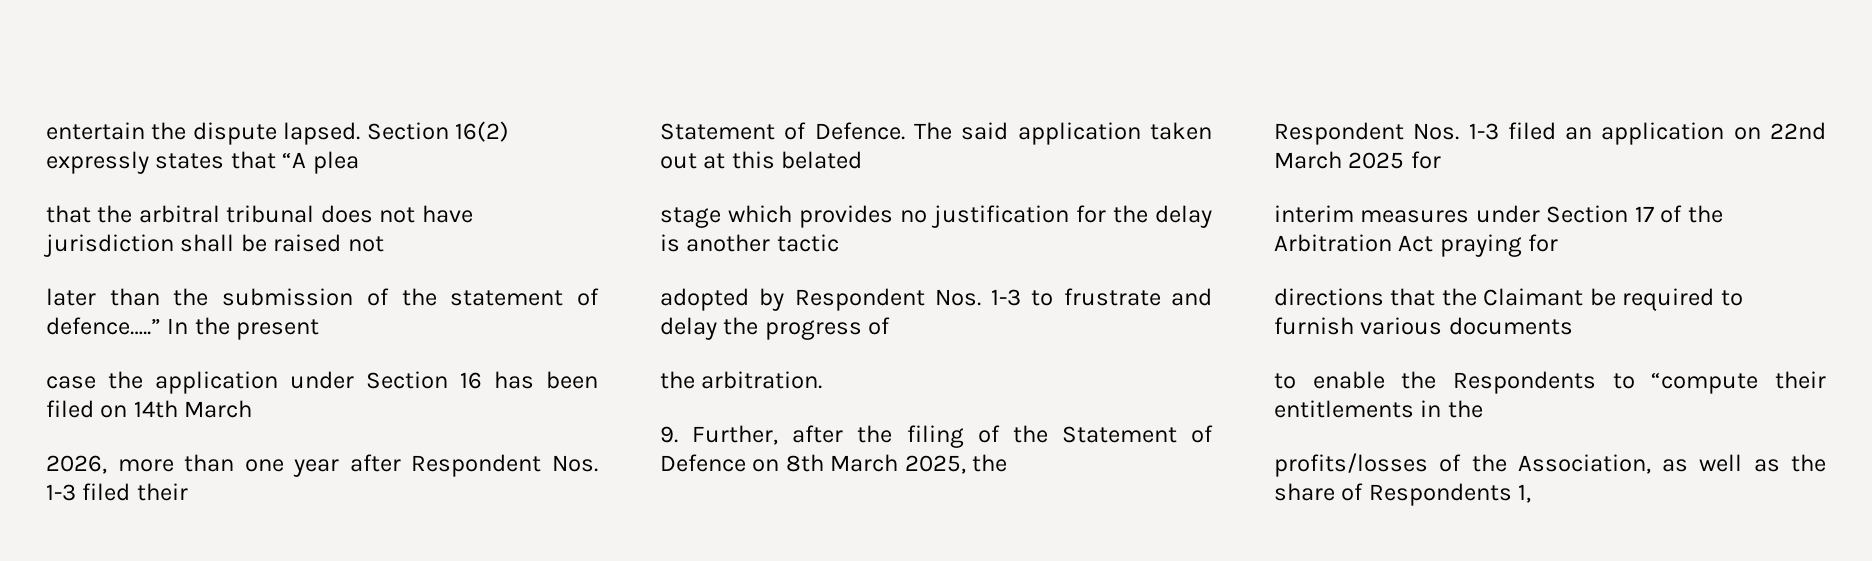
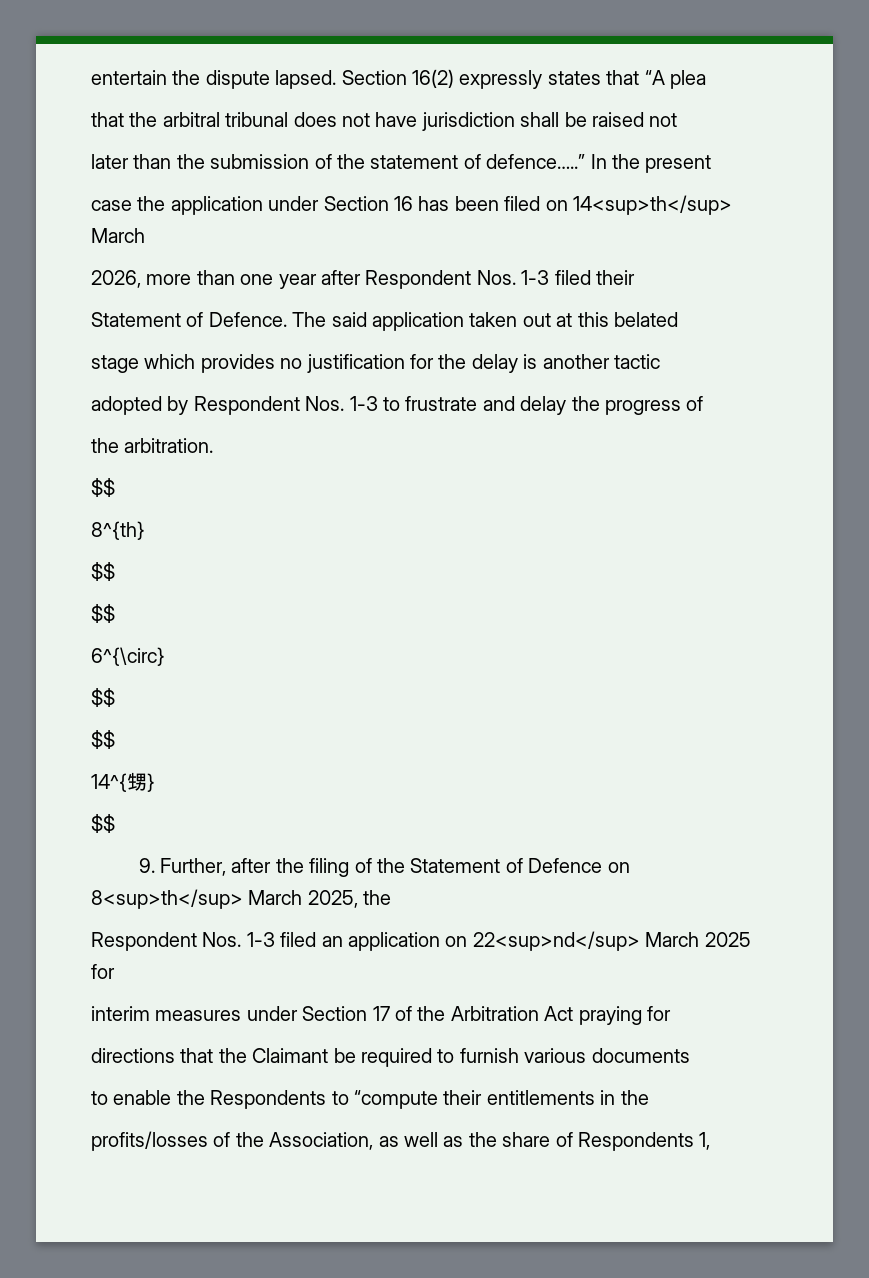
[133,400,178,418] 14th -> [572,195,732,215] 14<sup>th</sup>
(823, 380) none -> [91,478,115,497] [91,521,145,540] [91,562,115,581] [91,604,115,623] [91,647,165,666] [91,688,115,707] [91,730,115,749] [91,772,155,792] [91,814,115,833] // $$ // 8^{th} // $$ // $$ // 6^{\circ} // $$ // $$ // 14^{甥} // $$
[785,454,824,472] 8th -> [91,889,243,909] 8<sup>th</sup>
[1770,122,1826,140] 22nd -> [472,931,640,951] 22<sup>nd</sup>

